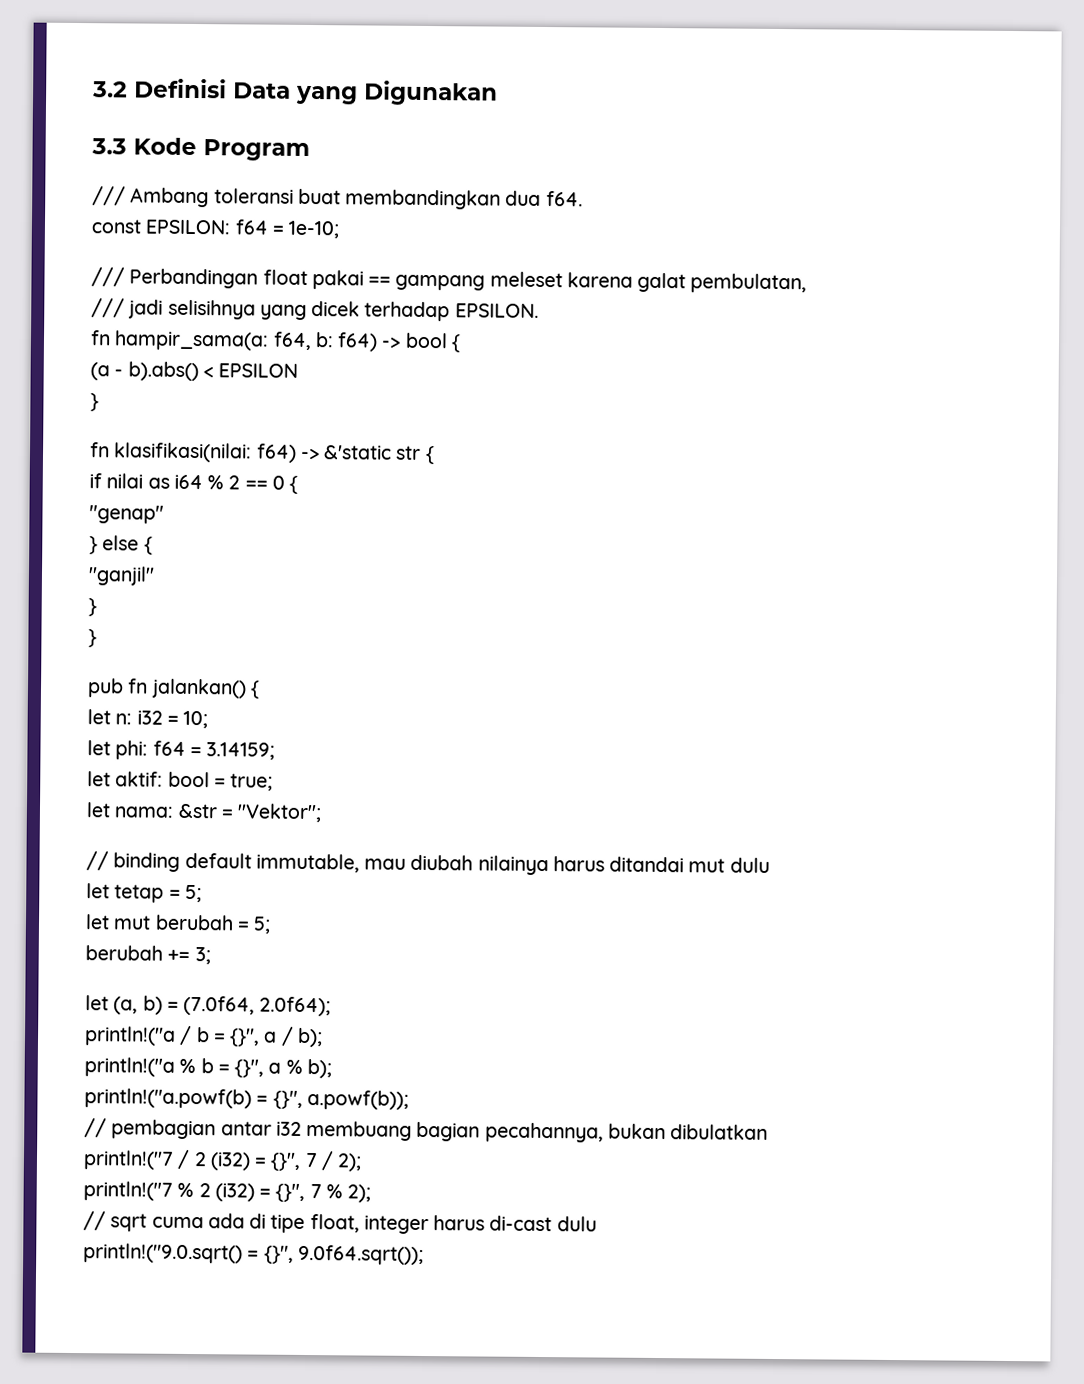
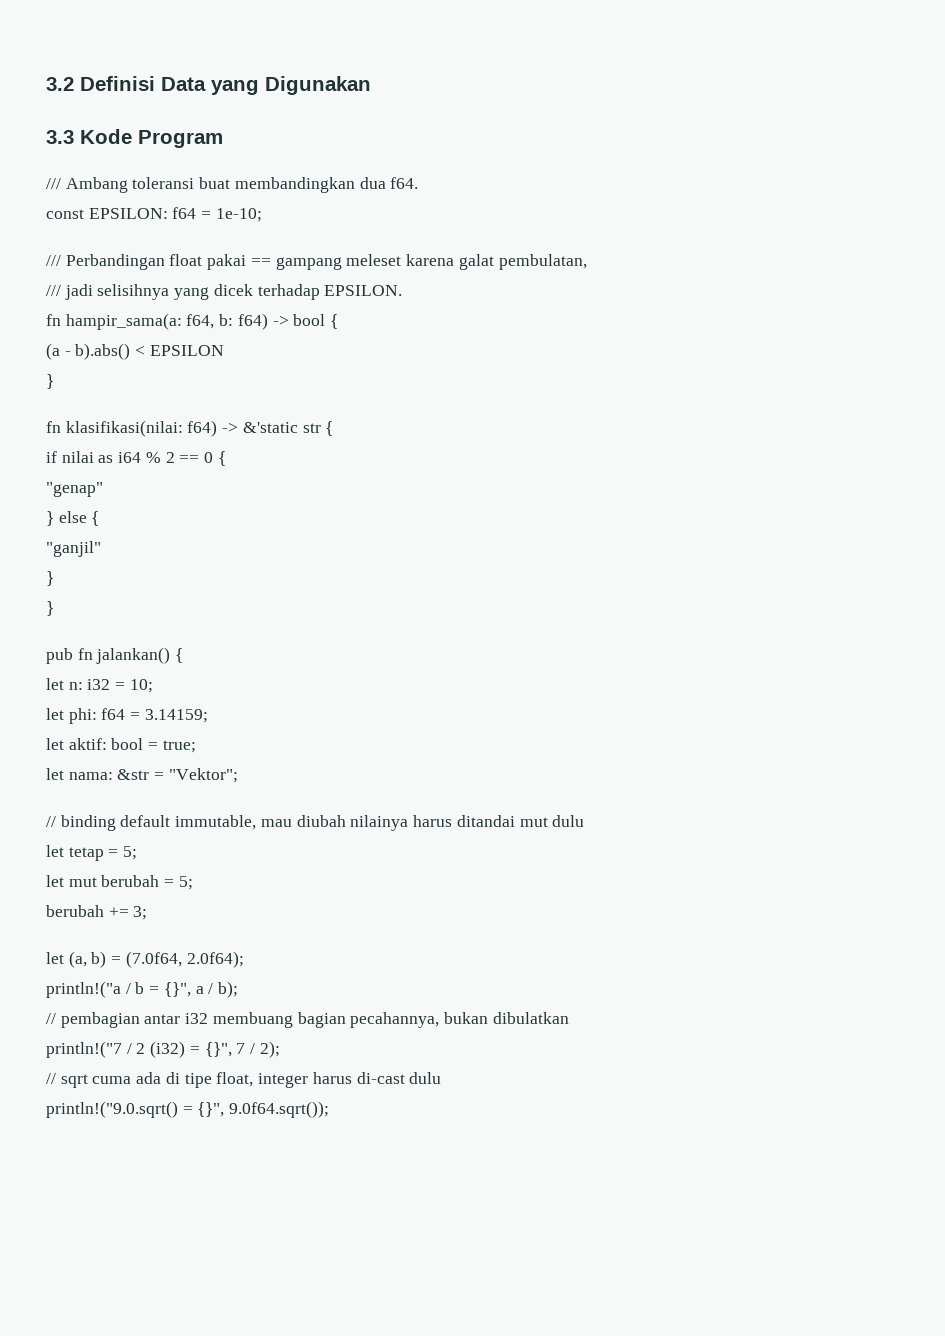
[84,1057,332,1079] [84,1088,409,1110] // println!("a % b = {}", a % b); // println!("a.powf(b) = {}", a.powf(b)); -> (239, 989) none
[83,1181,372,1203] // println!("7 % 2 (i32) = {}", 7 % 2); -> (280, 1049) none

